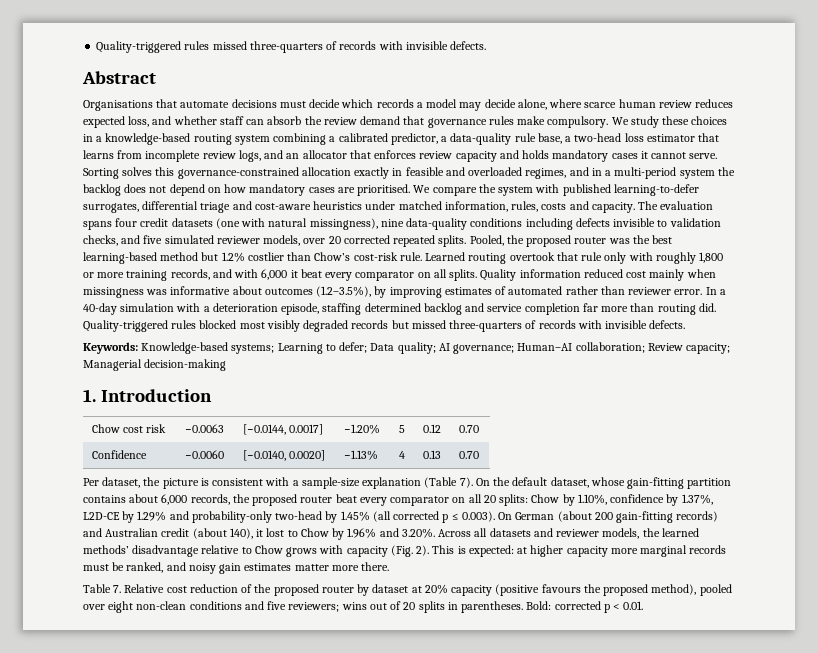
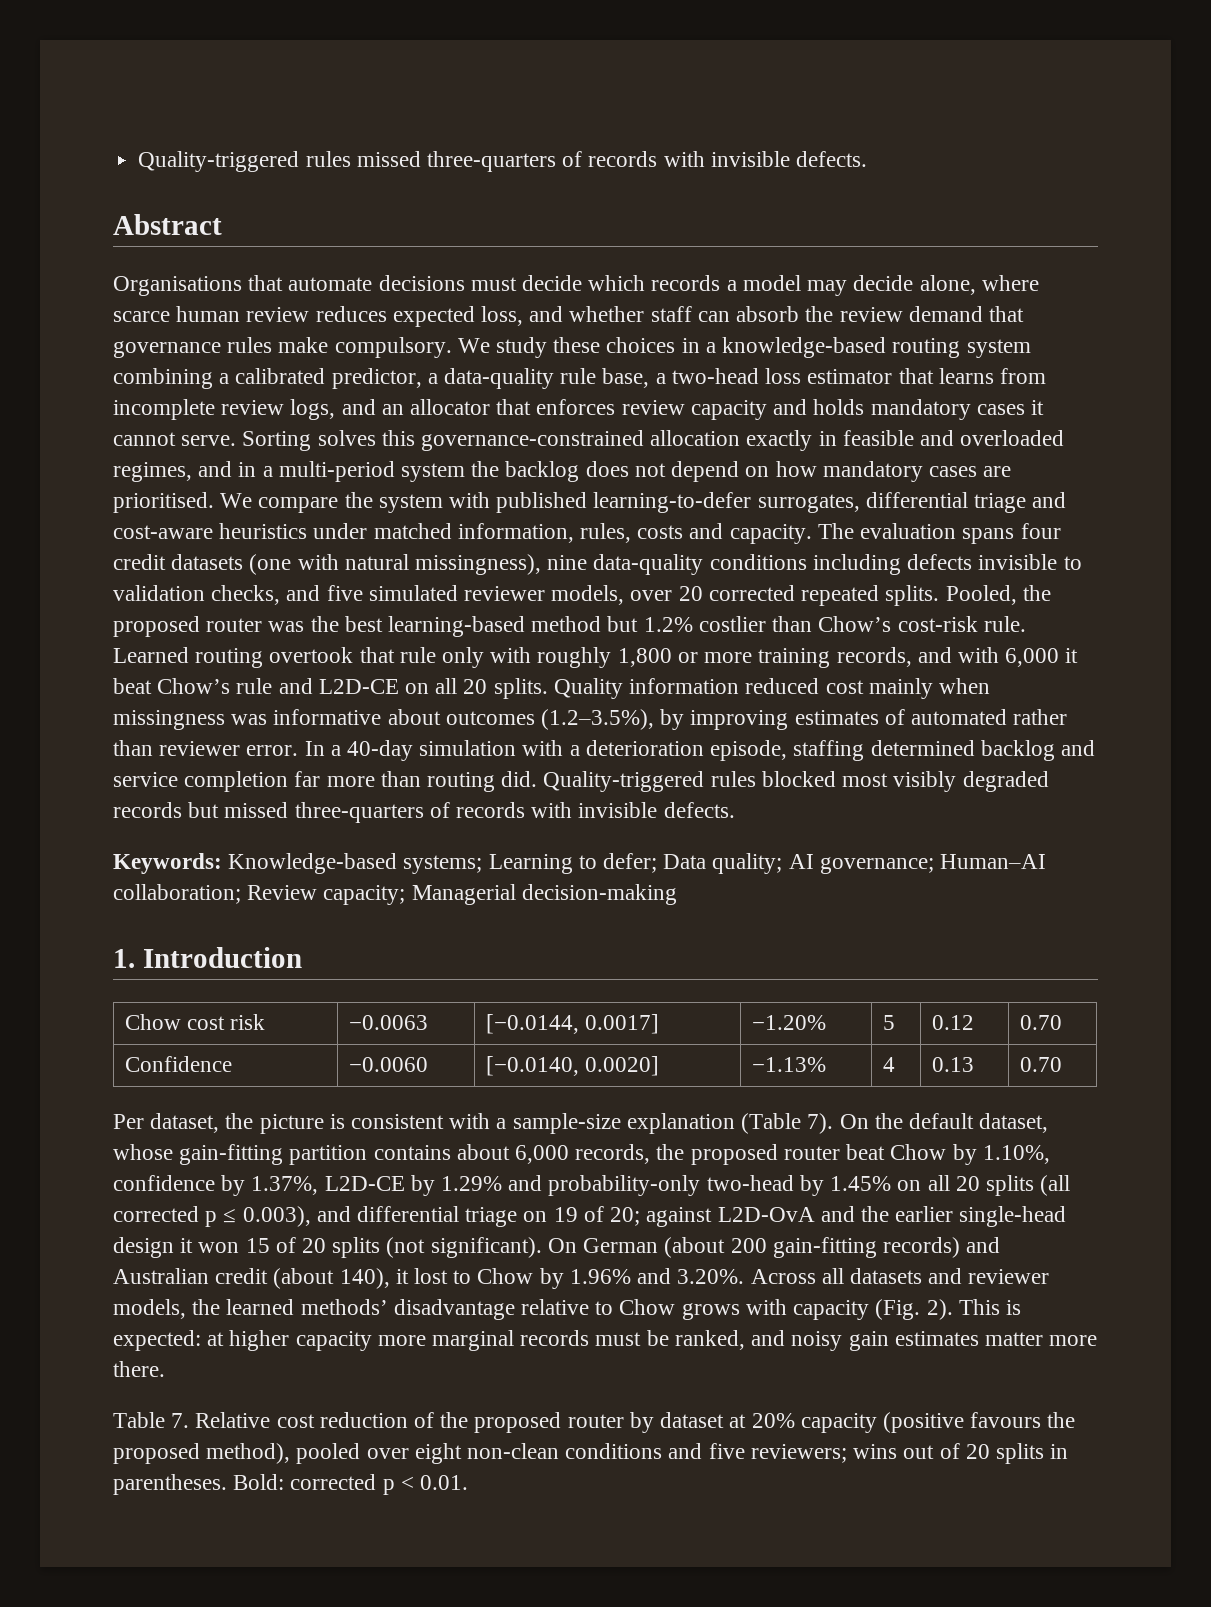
[325,269,447,281] every comparator on all -> [157,678,488,694] Chow’s rule and L2D-CE on all 20
[359,494,529,506] every comparator on all 20 splits: -> (886, 1152) none
[372,511,495,523] (all corrected p ≤ 0.003). -> [897,1175,1071,1196] [113,1206,1067,1227] [113,1237,542,1258] on all 20 splits (all corrected p ≤ 0.003), and differential triage on 19 of 20; against L2D-OvA and the earlier single-head design it won 15 of 20 splits (not significant).

